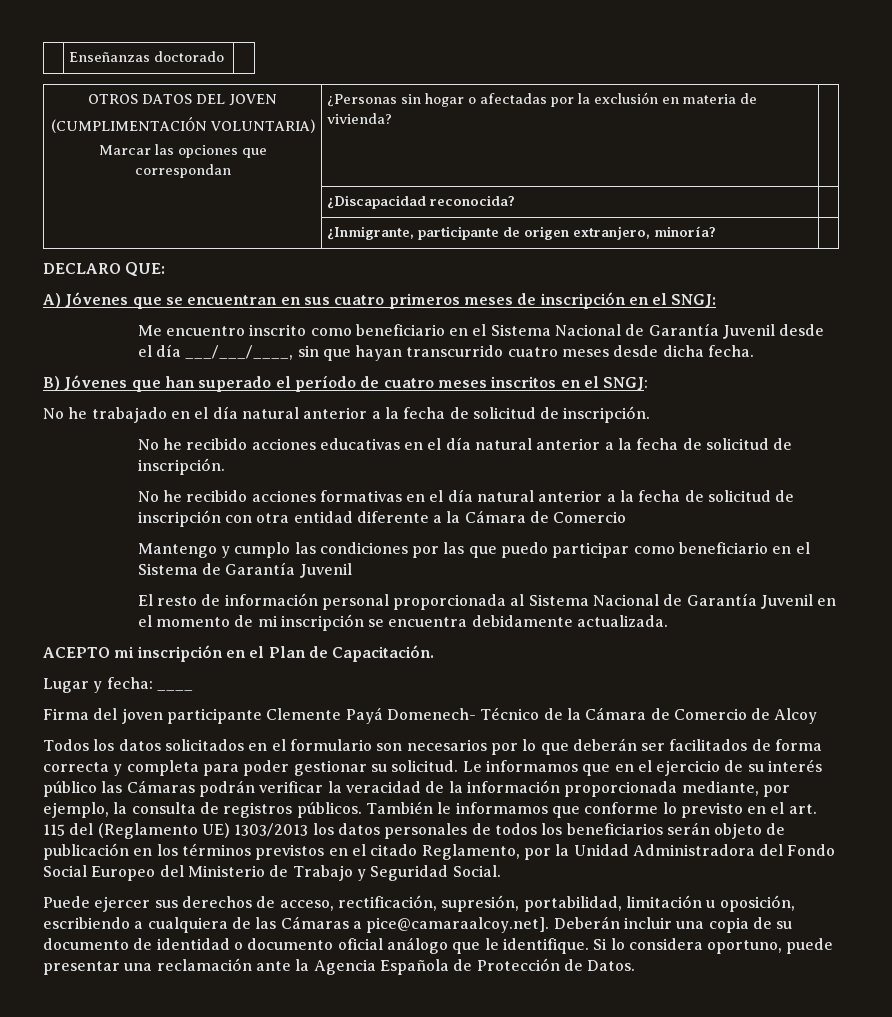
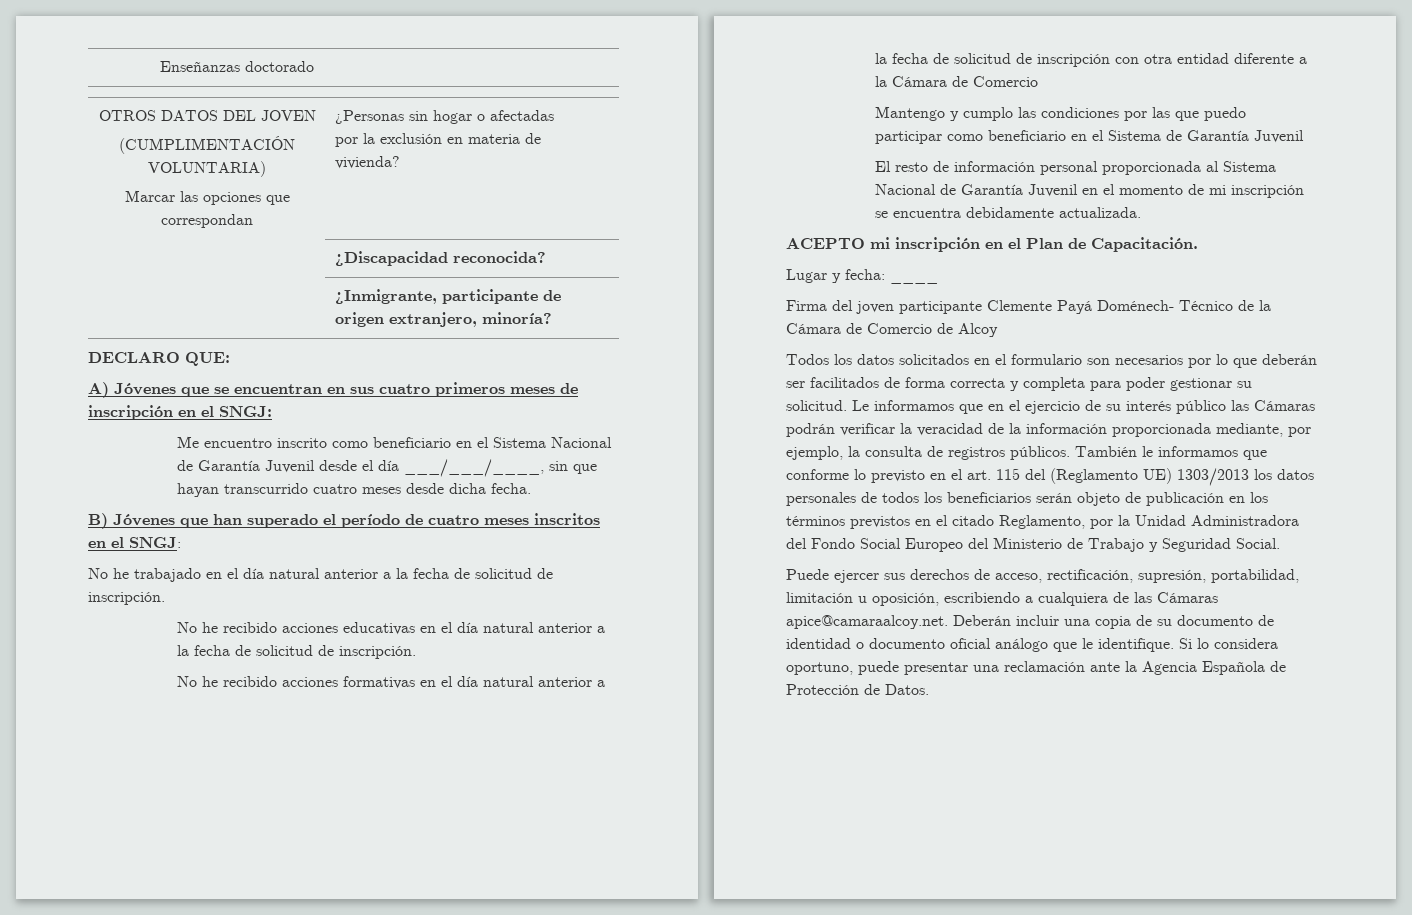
[386,708,476,720] Domenech- -> [1097,300,1174,311] Doménech-
[352,917,550,933] a pice@camaraalcoy.net]. -> [786,615,948,629] apice@camaraalcoy.net.

